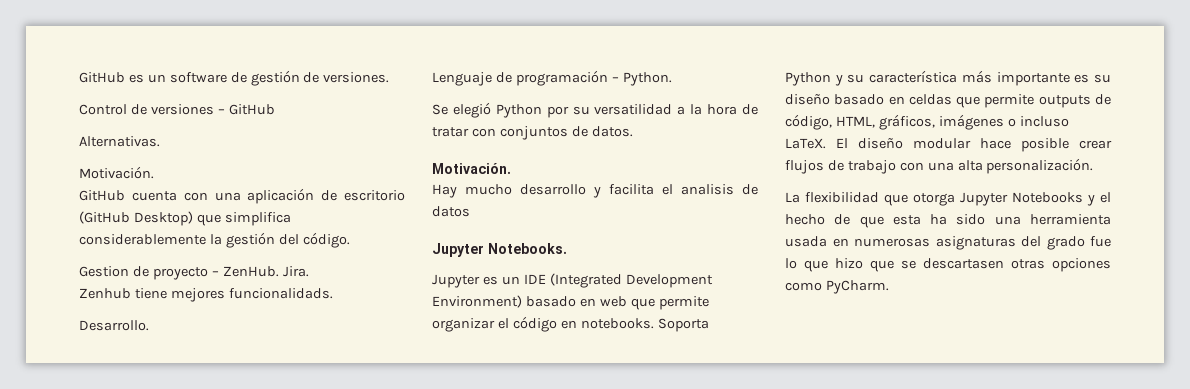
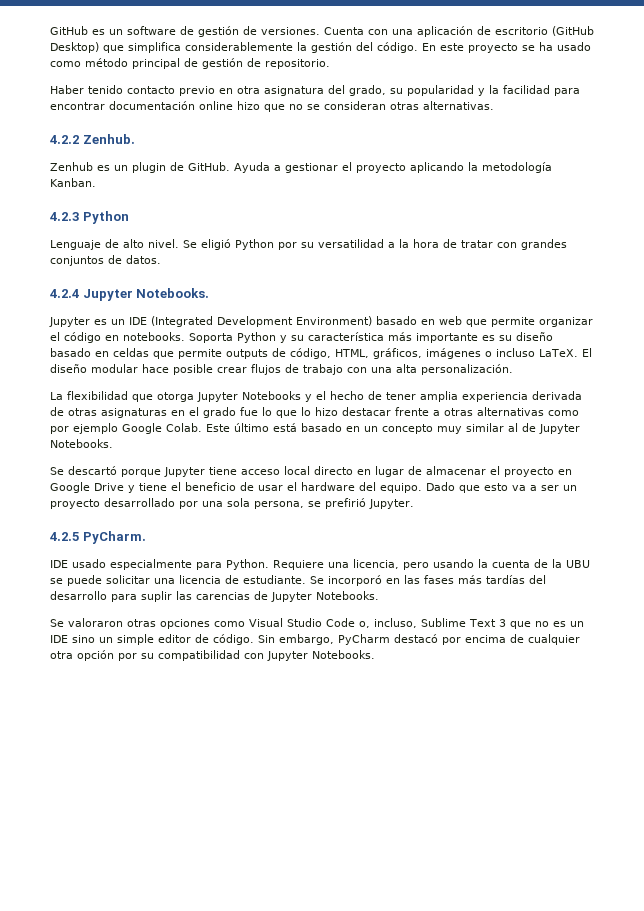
[79,104,275,115] [79,136,160,147] [79,166,154,179] [79,190,177,201] // Control de versiones – GitHub // Alternativas. // Motivación. // GitHub cuenta -> [324,27,364,35] Cuenta
[79,266,309,280] [79,288,333,302] [79,320,149,331] [432,70,672,86] [432,102,491,118] // Gestion de proyecto – ZenHub. Jira. // Zenhub tiene mejores funcionalidads. // Desarrollo. // Lenguaje de programación – Python. // Se elegió -> [422,42,591,53] [50,58,330,69] [50,85,580,96] [50,101,494,112] [50,134,135,144] [50,162,552,173] [50,178,96,187] [50,211,129,224] [50,239,231,250] En este proyecto se ha usado como método principal de gestión de repositorio. // Haber tenido contacto previo en otra asignatura del grado, su popularidad y la facilidad para encontrar documentación online hizo que no se consideran otras alternativas. // 4.2.2 Zenhub. // Zenhub es un plugin de GitHub. Ayuda a gestionar el proyecto aplicando la metodología Kanban. // 4.2.3 Python // Lenguaje de alto nivel. Se eligió
(496, 132) none -> [521,239,567,250] grandes
[432,163,511,174] [432,184,758,198] [432,206,470,217] Motivación. // Hay mucho desarrollo y facilita el analisis de datos // -> [50,289,79,298] 4.2.4
[859,214,1111,228] [785,236,1111,250] [785,258,1111,272] [785,280,889,294] que esta ha sido una herramienta usada en numerosas asignaturas del grado fue lo que hizo que se descartasen otras opciones como PyCharm. -> [386,391,582,402] [50,407,579,418] [50,423,580,434] [50,439,113,448] [50,466,572,477] [50,482,577,493] [50,498,414,509] [50,531,146,544] [50,559,590,570] [50,575,546,586] [50,591,379,602] [50,618,584,629] [50,634,580,645] [50,650,375,661] tener amplia experiencia derivada de otras asignaturas en el grado fue lo que lo hizo destacar frente a otras alternativas como por ejemplo Google Colab. Este último está basado en un concepto muy similar al de Jupyter Notebooks. // Se descartó porque Jupyter tiene acceso local directo en lugar de almacenar el proyecto en Google Drive y tiene el beneficio de usar el hardware del equipo. Dado que esto va a ser un proyecto desarrollado por una sola persona, se prefirió Jupyter. // 4.2.5 PyCharm. // IDE usado especialmente para Python. Requiere una licencia, pero usando la cuenta de la UBU se puede solicitar una licencia de estudiante. Se incorporó en las fases más tardías del desarrollo para suplir las carencias de Jupyter Notebooks. // Se valoraron otras opciones como Visual Studio Code o, incluso, Sublime Text 3 que no es un IDE sino un simple editor de código. Sin embargo, PyCharm destacó por encima de cualquier otra opción por su compatibilidad con Jupyter Notebooks.

